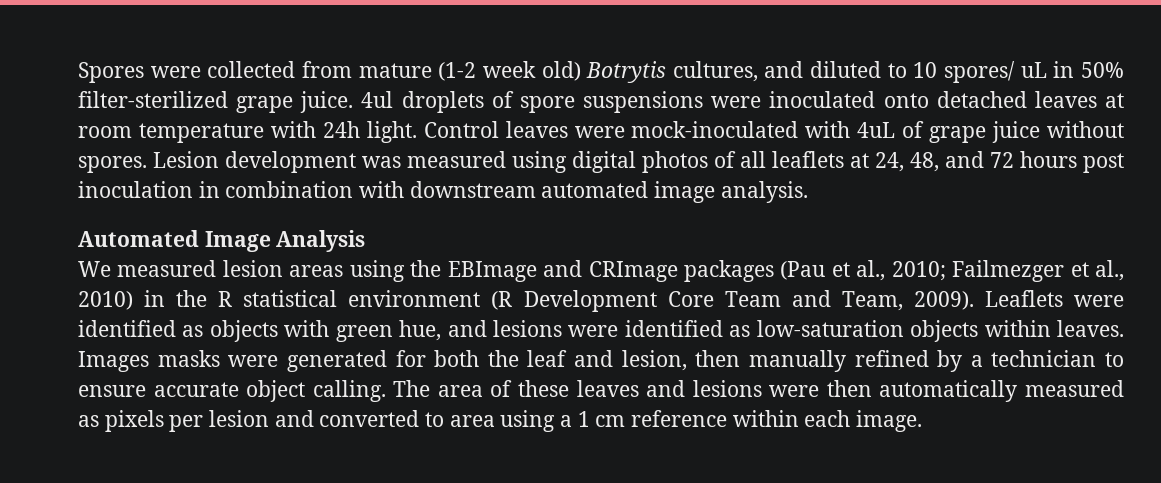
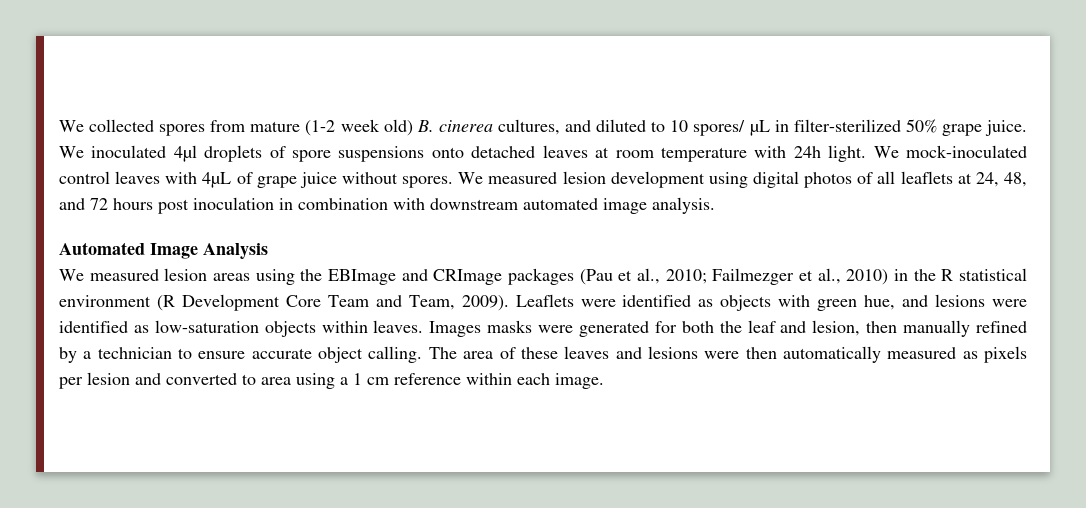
[78,61,296,83] Spores were collected -> [59,119,206,136] We collected spores
[586,61,667,83] Botrytis -> [416,120,493,132] B. cinerea
[1020,61,1124,78] [78,91,394,113] uL in 50% filter-sterilized grape juice. 4ul -> [749,119,1027,136] [59,145,197,162] µL in filter-sterilized 50% grape juice. We inoculated 4µl
[711,91,876,108] were inoculated -> (425, 154) none
[423,121,896,138] Control leaves were mock-inoculated with 4uL -> [873,145,1027,158] [59,171,232,188] We mock-inoculated control leaves with 4µL
[153,151,506,173] Lesion development was measured -> [458,171,705,188] We measured lesion development

